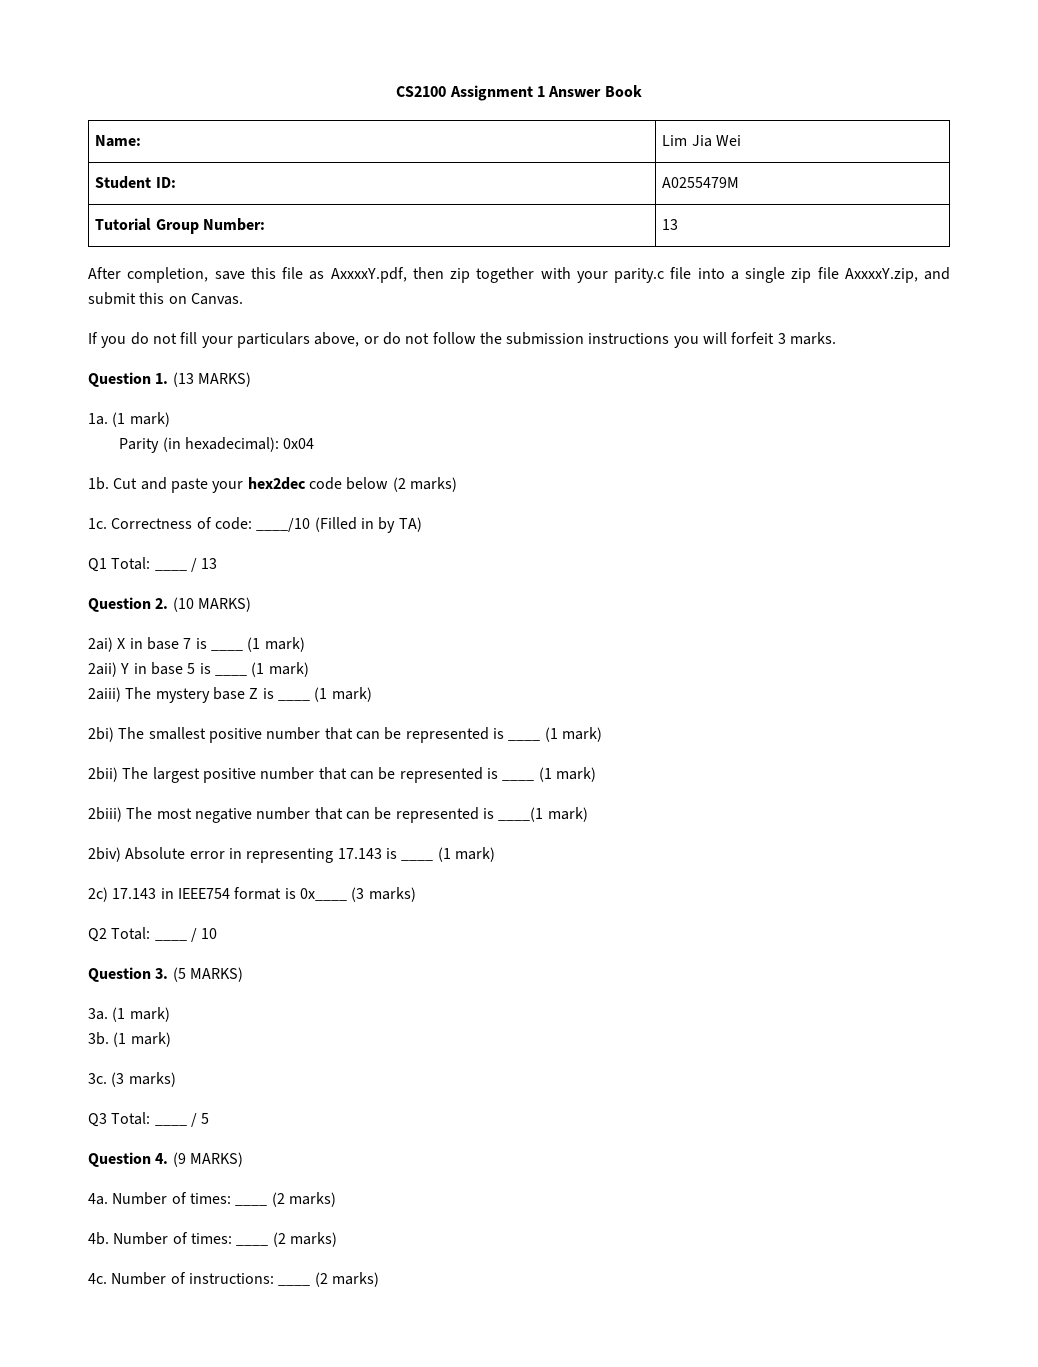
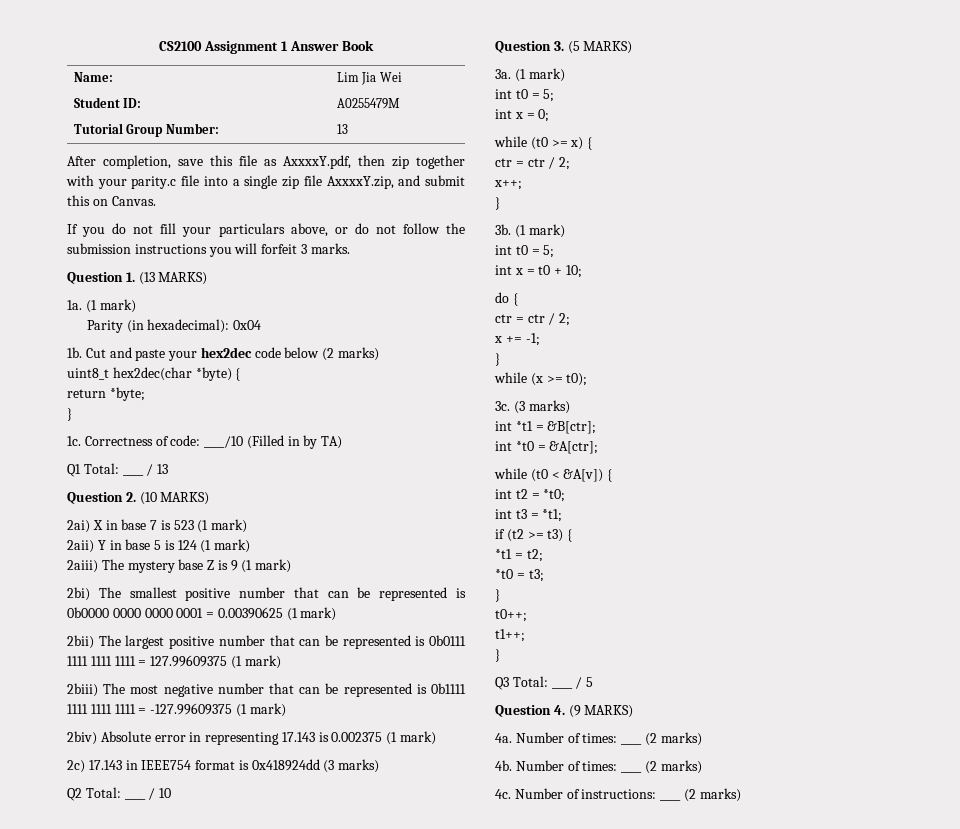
(457, 484) none -> [67,367,241,381] [67,387,145,401] [67,408,72,421] // uint8_t hex2dec(char *byte) { // return *byte; // }
[210,649,243,651] ____ -> [173,520,194,530] 523
[214,674,247,676] ____ -> [177,540,197,550] 124
[277,699,310,701] ____ -> [230,560,238,571] 9
[508,739,541,741] ____ -> [67,607,283,619] 0b0000 0000 0000 0001 = 0.00390625
[502,779,535,781] ____ -> [428,635,466,646] [67,655,228,667] 0b0111 1111 1111 1111 = 127.99609375
[498,807,544,822] ____(1 -> [430,683,466,694] [67,703,247,717] 0b1111 1111 1111 1111 = -127.99609375 (1
[401,859,434,861] ____ -> [331,732,383,742] 0.002375
[299,888,347,901] 0x____ -> [251,759,320,771] 0x418924dd
[88,1032,171,1047] [88,1072,176,1087] 3b. (1 mark) // 3c. (3 marks) -> [495,89,555,102] [495,109,550,122] [494,136,593,150] [495,157,571,170] [494,180,522,190] [495,197,500,210] [495,224,565,238] [495,245,555,258] [495,265,582,278] [495,292,518,306] [495,313,571,326] [494,333,540,346] [495,353,500,366] [494,372,588,386] [495,400,570,414] [495,421,597,434] [495,441,599,454] [494,468,613,482] [495,489,566,502] [495,509,563,522] [495,529,573,542] [495,549,543,562] [495,569,544,582] [495,589,500,602] [495,609,527,622] [495,629,525,642] [495,649,500,662] int t0 = 5; // int x = 0; // while (t0 >= x) { // ctr = ctr / 2; // x++; // } // 3b. (1 mark) // int t0 = 5; // int x = t0 + 10; // do { // ctr = ctr / 2; // x += -1; // } // while (x >= t0); // 3c. (3 marks) // int *t1 = &B[ctr]; // int *t0 = &A[ctr]; // while (t0 < &A[v]) { // int t2 = *t0; // int t3 = *t1; // if (t2 >= t3) { // *t1 = t2; // *t0 = t3; // } // t0++; // t1++; // }

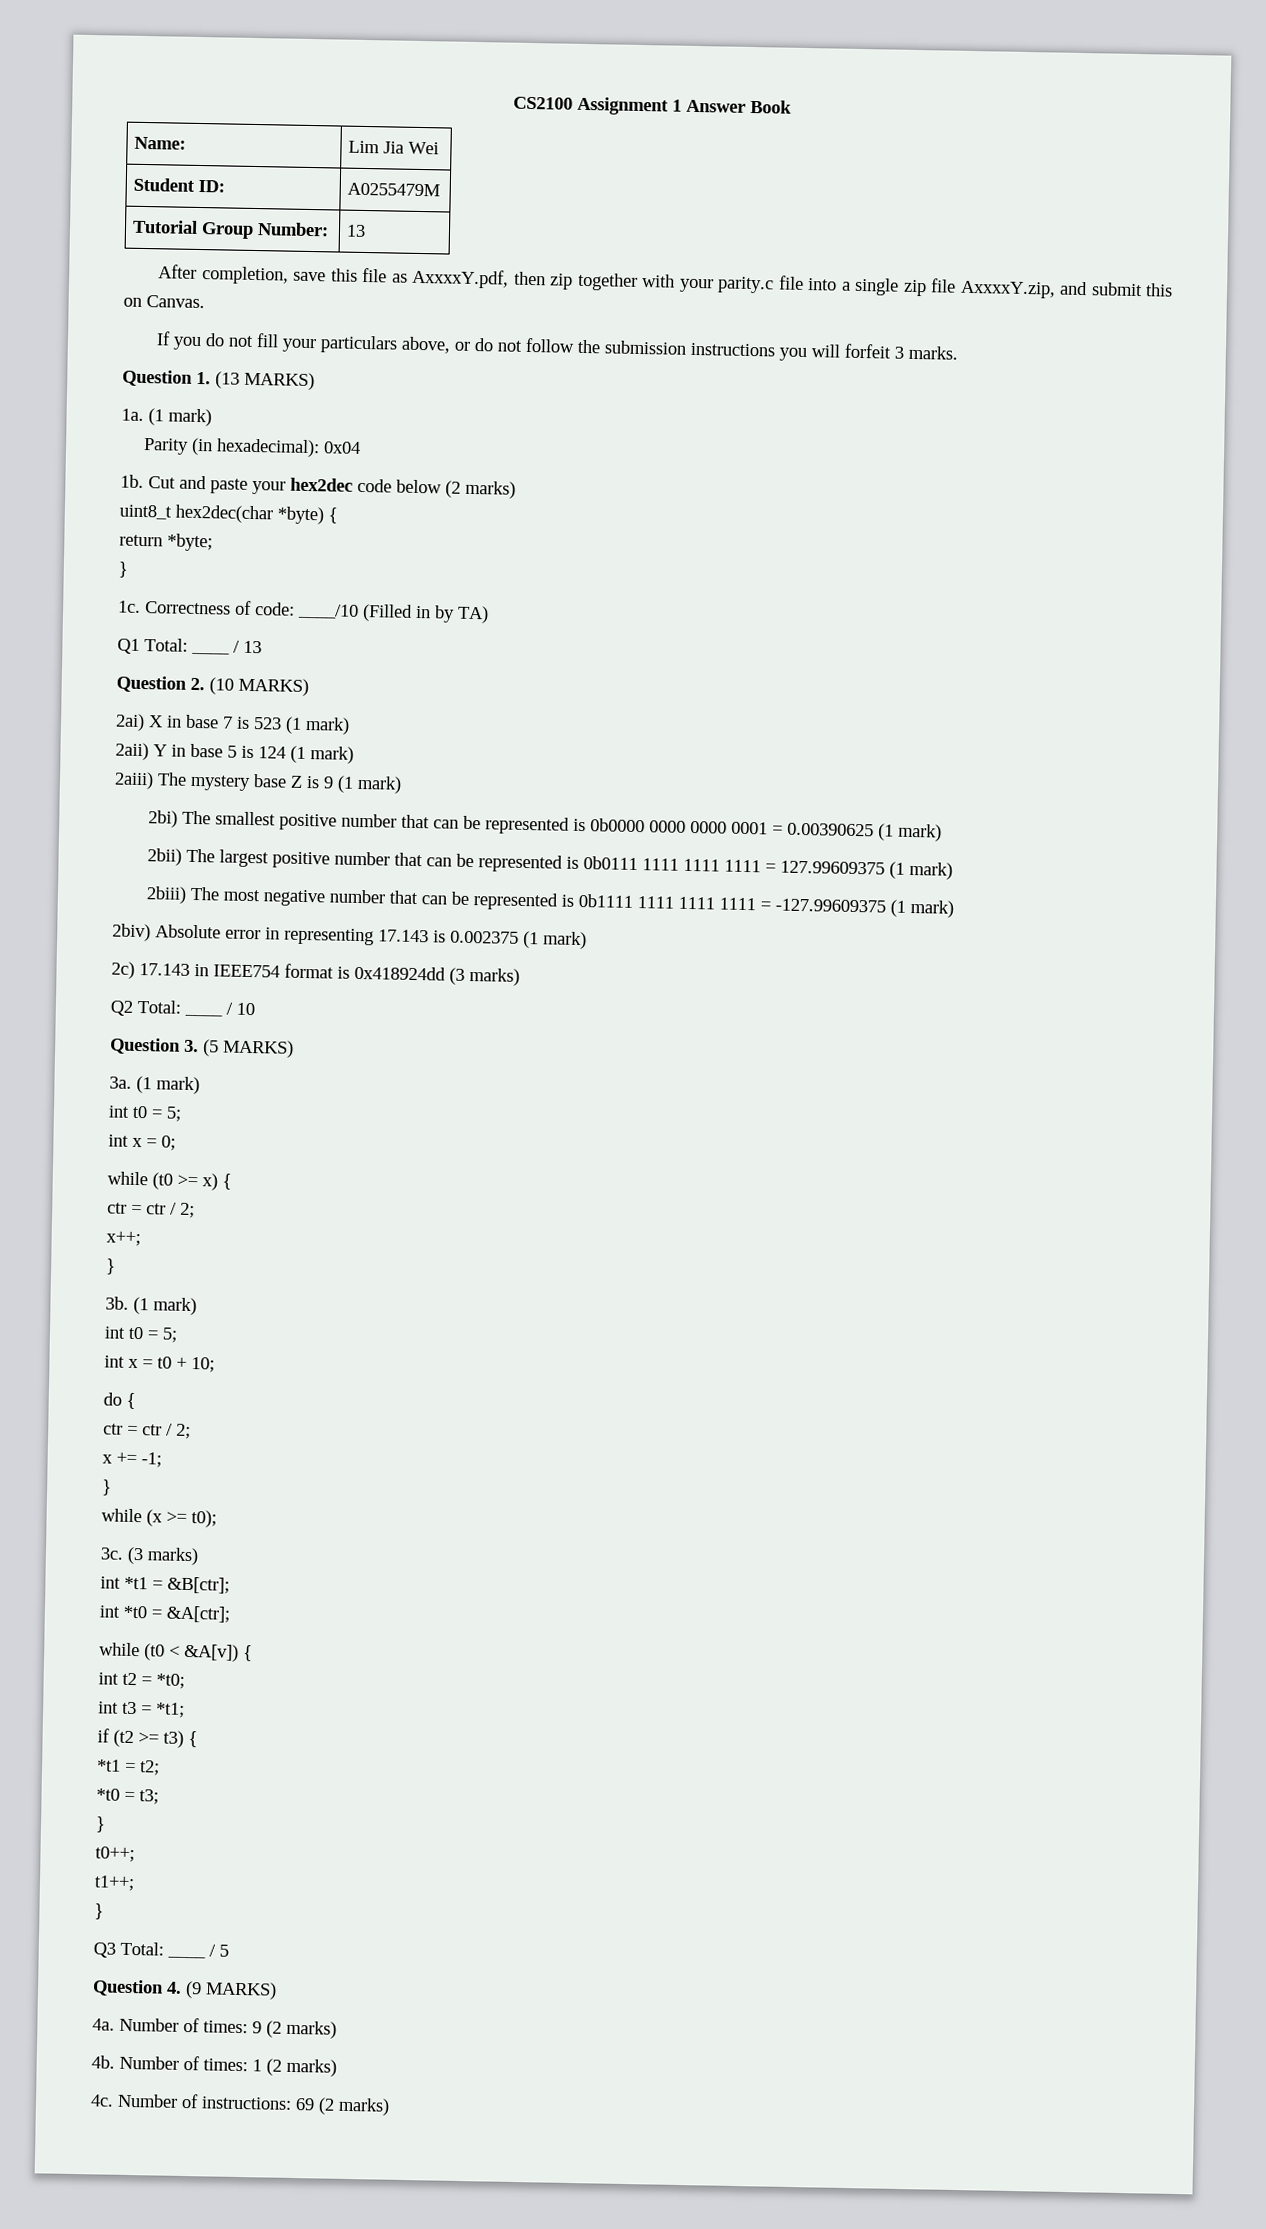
[621,743,643,745] ____ -> [252,2021,262,2034] 9
[621,771,643,773] ____ -> [252,2059,262,2072] 1
[660,799,682,801] ____ -> [295,2098,315,2111] 69

